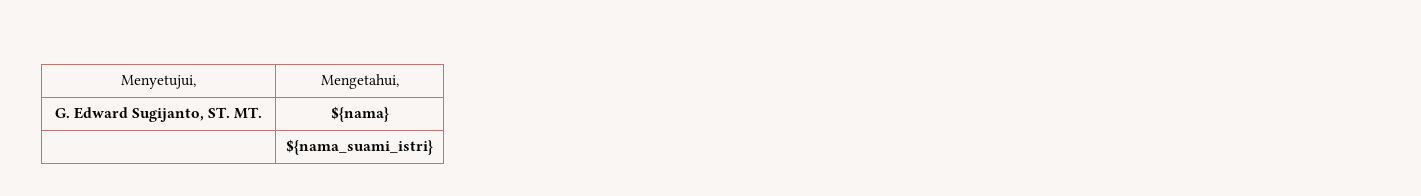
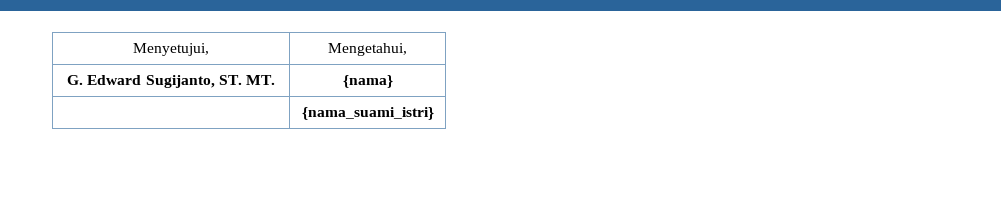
[330,106,389,122] [286,139,433,155] ${nama} // | ${nama_suami_istri} -> [342,75,393,88] [301,107,434,120] {nama} // | {nama_suami_istri}

